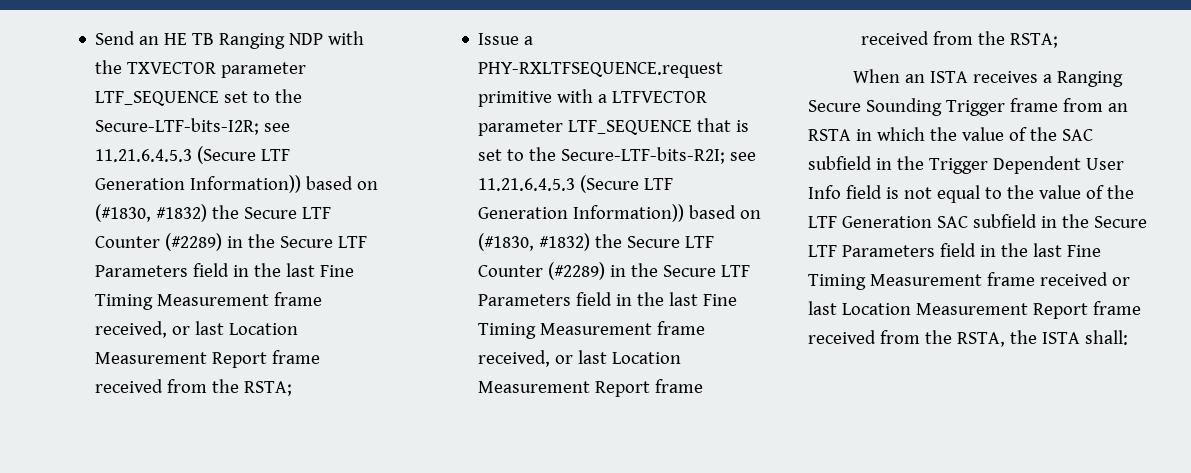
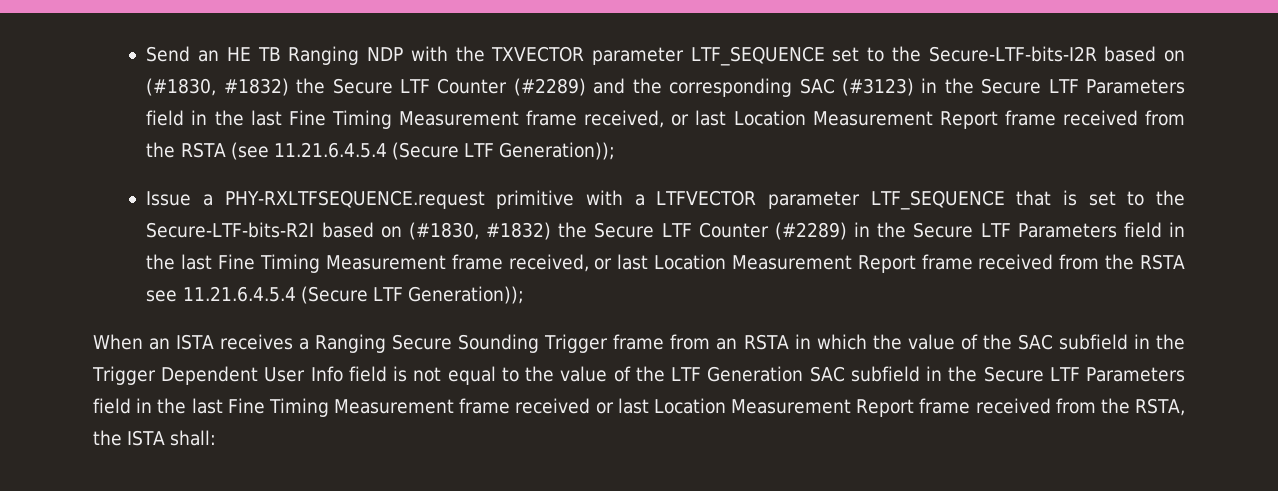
[95,118,291,135] [95,146,291,164] [95,175,302,193] Secure-LTF-bits-I2R; see 11.21.6.4.5.3 (Secure LTF Generation Information)) -> [928,46,1185,62] [146,78,1186,97] [146,110,1185,129] [146,142,616,160] [146,190,1186,210] [146,222,315,238] Secure-LTF-bits-I2R based on (#1830, #1832) the Secure LTF Counter (#2289) and the corresponding SAC (#3123) in the Secure LTF Parameters field in the last Fine Timing Measurement frame received, or last Location Measurement Report frame received from the RSTA (see 11.21.6.4.5.4 (Secure LTF Generation)); // Issue a PHY-RXLTFSEQUENCE.request primitive with a LTFVECTOR parameter LTF_SEQUENCE that is set to the Secure-LTF-bits-R2I
[244,381,293,396] [478,33,534,45] [478,62,724,78] [478,89,708,107] [478,118,750,136] [478,147,757,164] [478,175,674,193] [478,204,762,222] [478,233,715,251] [478,262,751,280] [478,292,738,306] [478,321,706,339] [478,350,682,367] [478,379,704,397] [861,31,1059,48] RSTA; // Issue a PHY-RXLTFSEQUENCE.request primitive with a LTFVECTOR parameter LTF_SEQUENCE that is set to the Secure-LTF-bits-R2I; see 11.21.6.4.5.3 (Secure LTF Generation Information)) based on (#1830, #1832) the Secure LTF Counter (#2289) in the Secure LTF Parameters field in the last Fine Timing Measurement frame received, or last Location Measurement Report frame received from the RSTA; -> [1140,254,1186,270] [146,286,524,304] RSTA see 11.21.6.4.5.4 (Secure LTF Generation));

